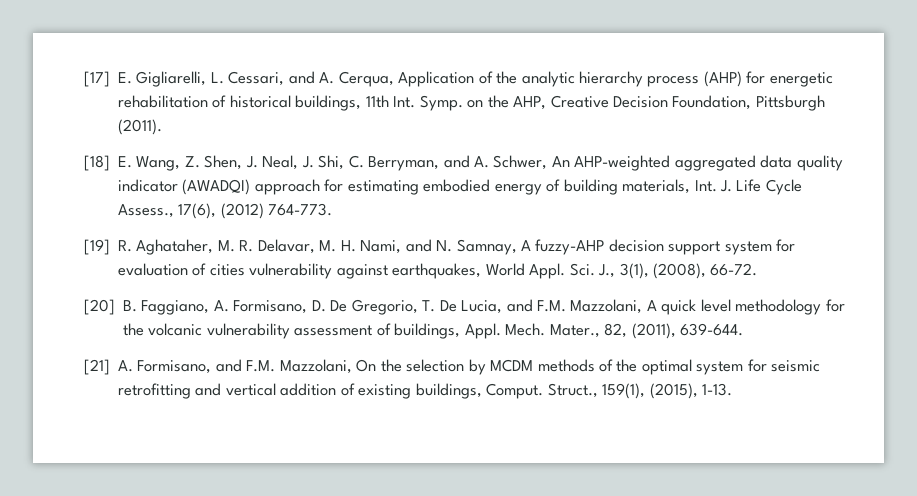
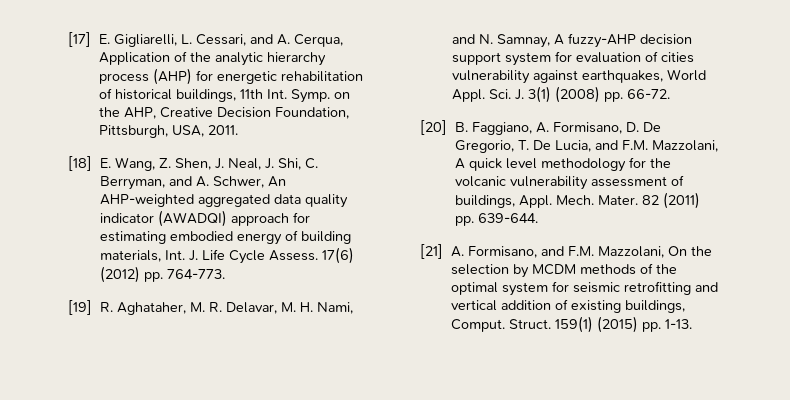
[755,95,825,111] [118,119,163,135] Pittsburgh (2011). -> [98,125,238,138] Pittsburgh, USA, 2011.
[118,203,264,219] Assess., 17(6), (2012) -> [268,247,354,264] [99,266,163,283] Assess. 17(6) (2012) pp.
[598,263,707,279] J., 3(1), (2008), -> [514,86,623,103] J. 3(1) (2008) pp.
[549,323,676,339] Mater., 82, (2011), -> [597,192,700,209] [454,216,474,226] Mater. 82 (2011) pp.
[547,383,698,399] Struct., 159(1), (2015), -> [508,316,661,333] Struct. 159(1) (2015) pp.

